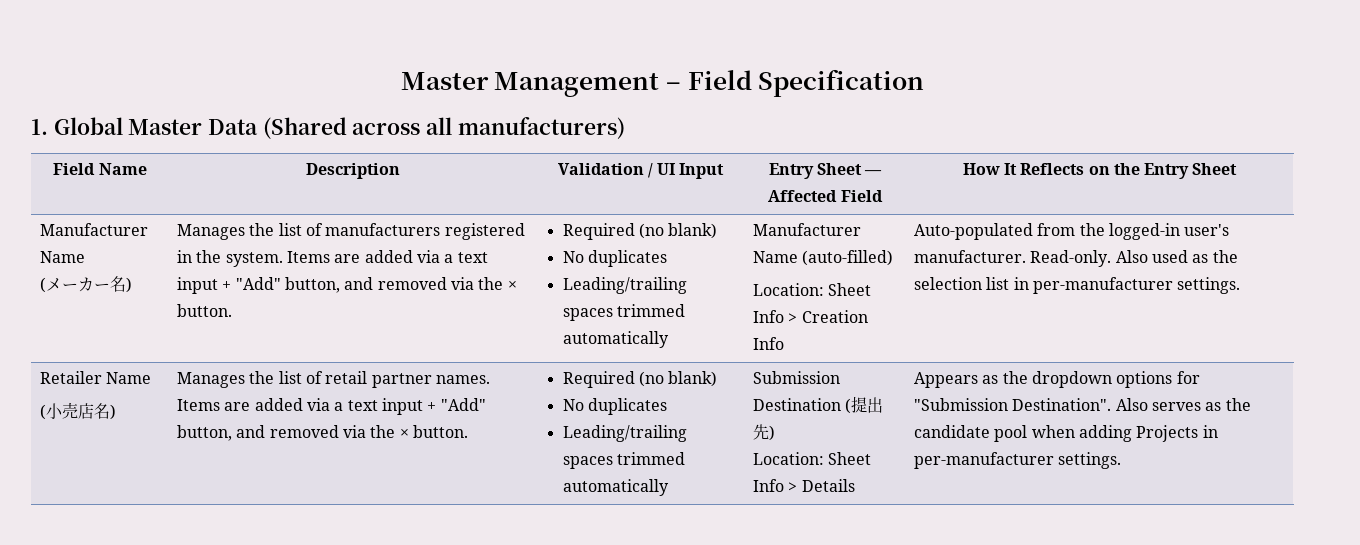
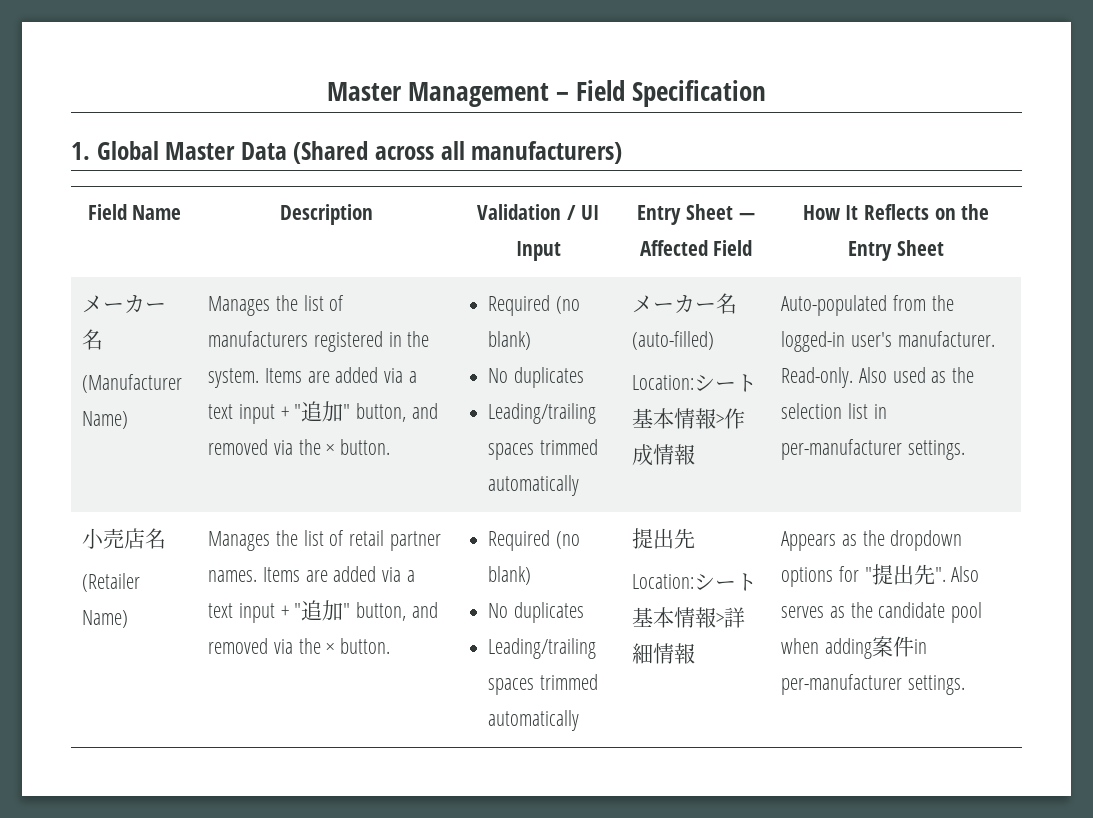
[40,223,149,236] [40,251,86,263] [40,276,133,293] Manufacturer Name // (メーカー名) -> [82,294,167,313] [82,329,104,350] [82,374,183,393] [82,411,129,429] メーカー名 // (Manufacturer Name)
[235,277,281,290] "Add" -> [294,401,351,422] "追加"
[753,223,862,236] [753,251,799,263] Manufacturer Name -> [632,293,738,314] メーカー名
[828,283,872,296] [753,310,868,323] [753,337,785,350] Sheet Info > Creation Info -> [694,374,758,392] [632,408,746,429] [632,444,696,466] シート基本情報>作成情報
[40,371,152,384] [40,404,47,420] Retailer Name // ( -> (965, 450) none
[110,404,117,420] ) -> [82,573,141,592] [82,610,129,628] // (Retailer Name)
[440,398,486,411] "Add" -> [294,600,351,621] "追加"
[753,371,841,384] [753,396,884,414] [753,424,776,441] [753,452,872,465] [753,479,855,492] Submission Destination (提出先) // Location: Sheet Info > Details -> [632,528,696,549] [632,573,758,591] [632,607,746,628] [632,643,696,664] 提出先 // Location:シート基本情報>詳細情報
[914,398,1112,411] "Submission Destination". -> [864,564,946,585] "提出先".
[1136,425,1199,442] Projects -> [871,636,914,657] 案件

